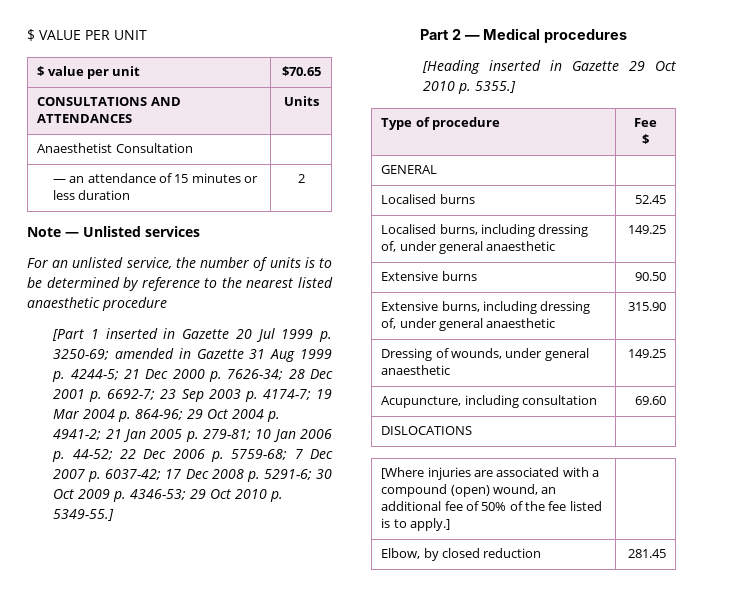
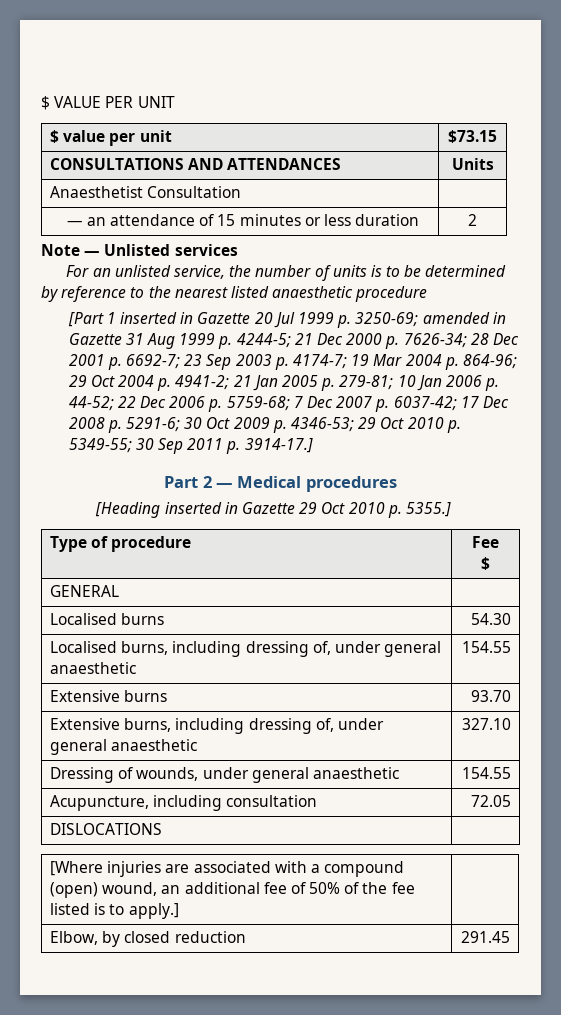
[281,66,321,76] $70.65 -> [448,130,497,143] $73.15
[53,509,115,521] 5349-55.] -> [68,438,313,454] 5349-55; 30 Sep 2011 p. 3914-17.]
[634,195,666,204] 52.45 -> [471,613,512,625] 54.30
[627,225,666,234] 149.25 -> [462,641,512,653] 154.55
[634,272,666,281] 90.50 -> [471,690,512,702] 93.70
[627,302,666,311] 315.90 -> [462,718,512,730] 327.10
[627,349,666,358] 149.25 -> [462,767,512,779] 154.55
[634,396,666,405] 69.60 -> [471,795,512,807] 72.05
[627,549,666,558] 281.45 -> [461,931,511,943] 291.45

